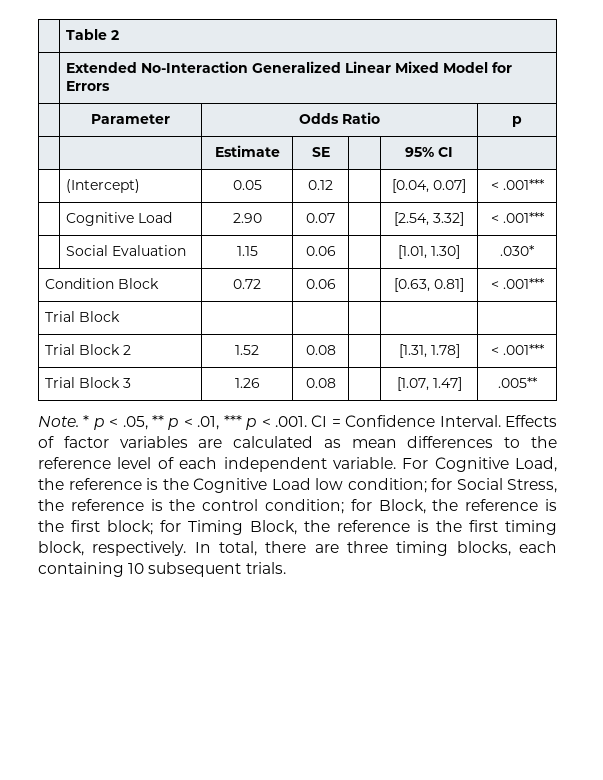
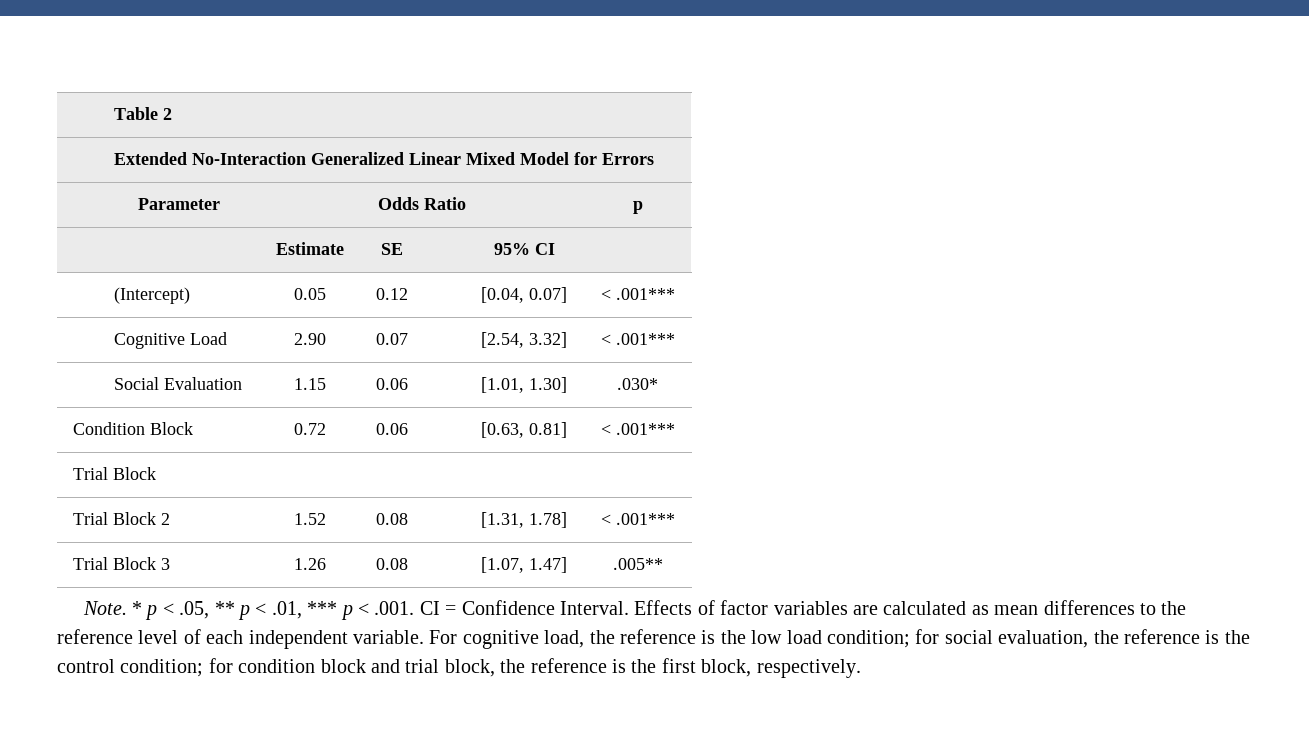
[434,457,557,472] [38,478,557,493] Cognitive Load, the reference is the Cognitive Load low condition; for Social Stress, -> [462,629,1089,649] cognitive load, the reference is the low load condition; for social evaluation,
[378,499,557,514] [38,520,557,535] [38,541,557,556] [38,562,286,577] Block, the reference is the first block; for Timing Block, the reference is the first timing block, respectively. In total, there are three timing blocks, each containing 10 subsequent trials. -> [238,658,861,678] condition block and trial block, the reference is the first block, respectively.

